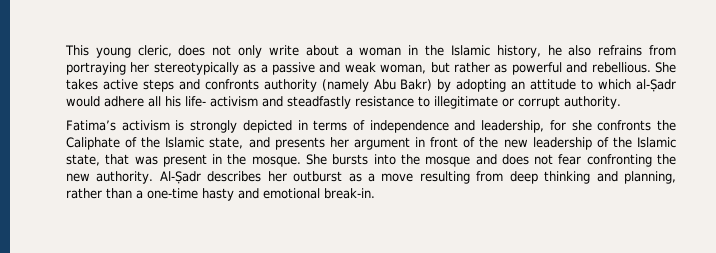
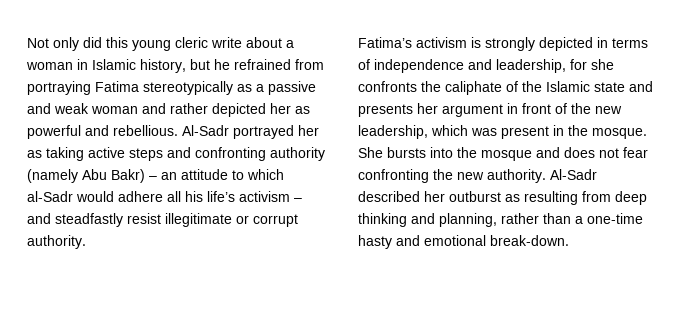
[65,45,263,58] This young cleric, does not only -> [27,37,208,51] Not only did this young cleric
[425,45,445,56] the -> (88, 64) none
[547,45,643,56] he also refrains -> [190,59,291,70] but he refrained
[130,62,150,73] her -> [95,81,139,92] Fatima
[380,62,676,75] [66,79,98,90] woman, but rather as powerful and rebellious. She takes -> [91,103,310,117] [27,125,319,139] [27,147,84,161] woman and rather depicted her as powerful and rebellious. Al-Sadr portrayed her as taking
[204,79,259,90] confronts -> [195,147,266,161] confronting
[437,79,507,92] by adopting -> [149,176,157,180] –
[635,79,676,92] al-Ṣadr -> [27,191,73,202] al-Sadr
[185,96,430,109] life- activism and steadfastly resistance to -> [207,191,302,202] [27,213,161,227] life’s activism – and steadfastly resist
[66,137,244,150] Caliphate of the Islamic state, -> [445,81,625,95] caliphate of the Islamic state
[532,137,677,150] [66,154,130,166] leadership of the Islamic state, that -> [358,125,468,139] leadership, which
[159,171,262,184] Al-Ṣadr describes -> [550,169,597,180] [358,191,420,202] Al-Sadr described
[367,173,414,182] a move -> (520, 198) none
[324,188,375,199] break-in. -> [490,235,569,246] break-down.

